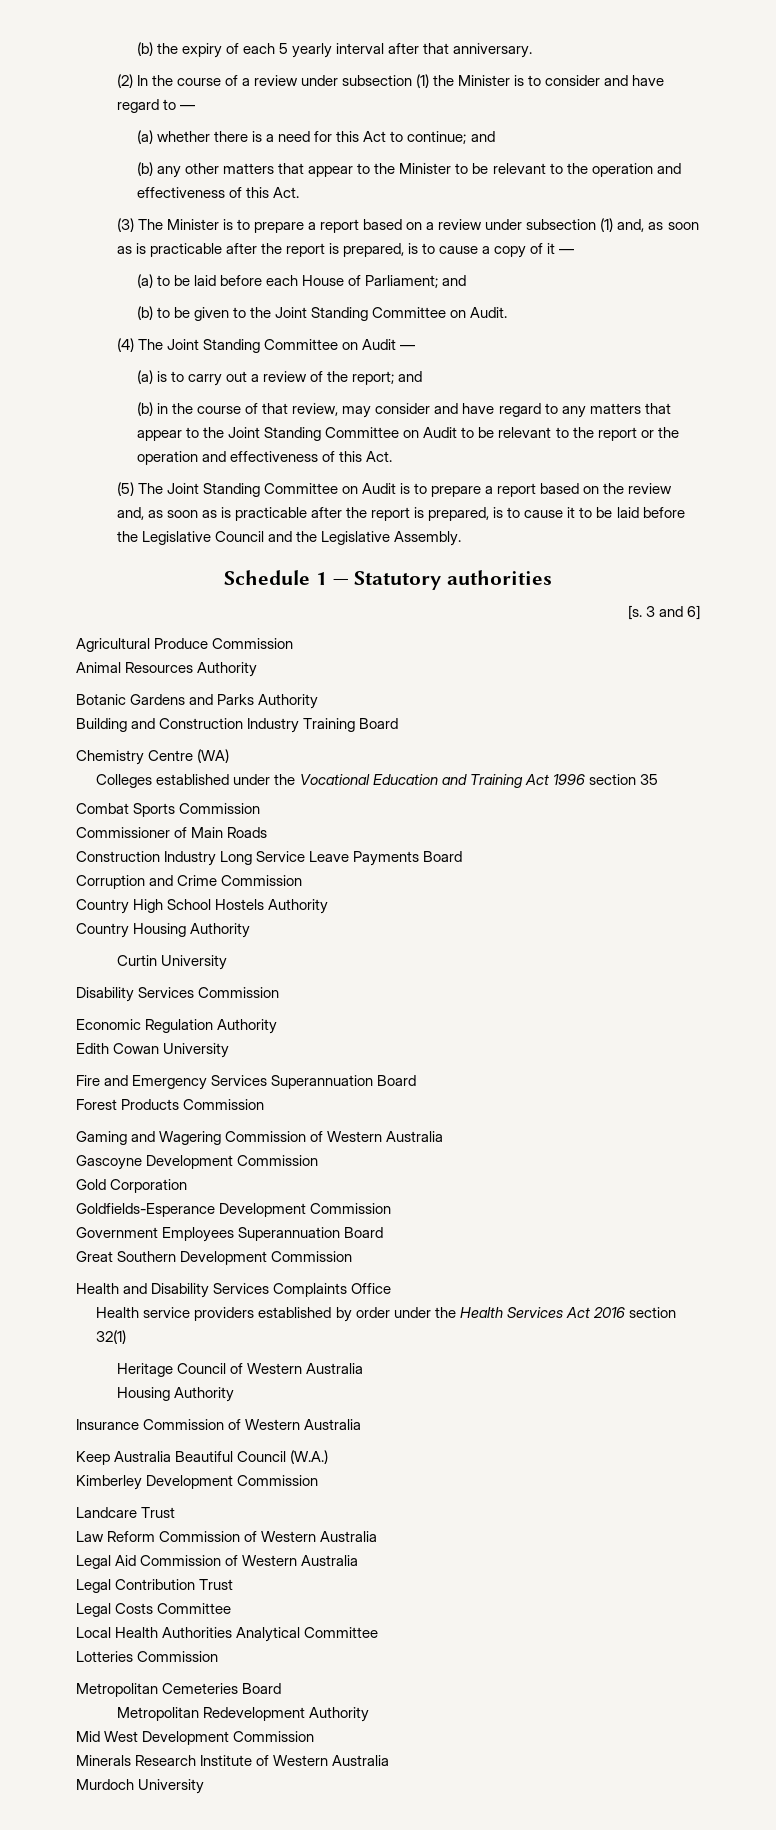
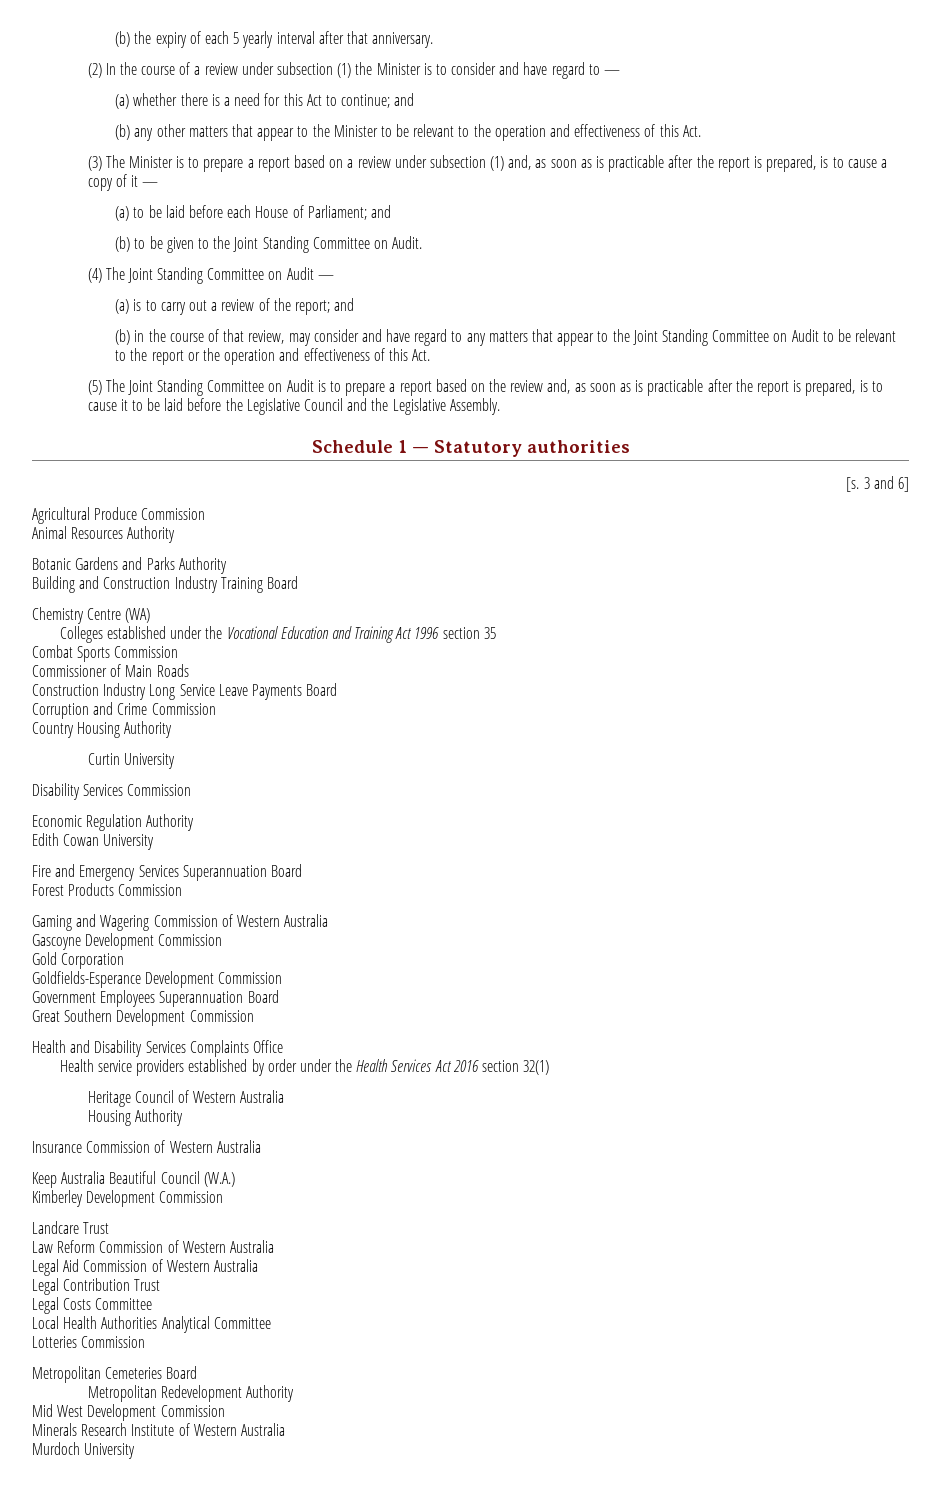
[76,899,329,914] // Country High School Hostels Authority -> (216, 709) none

